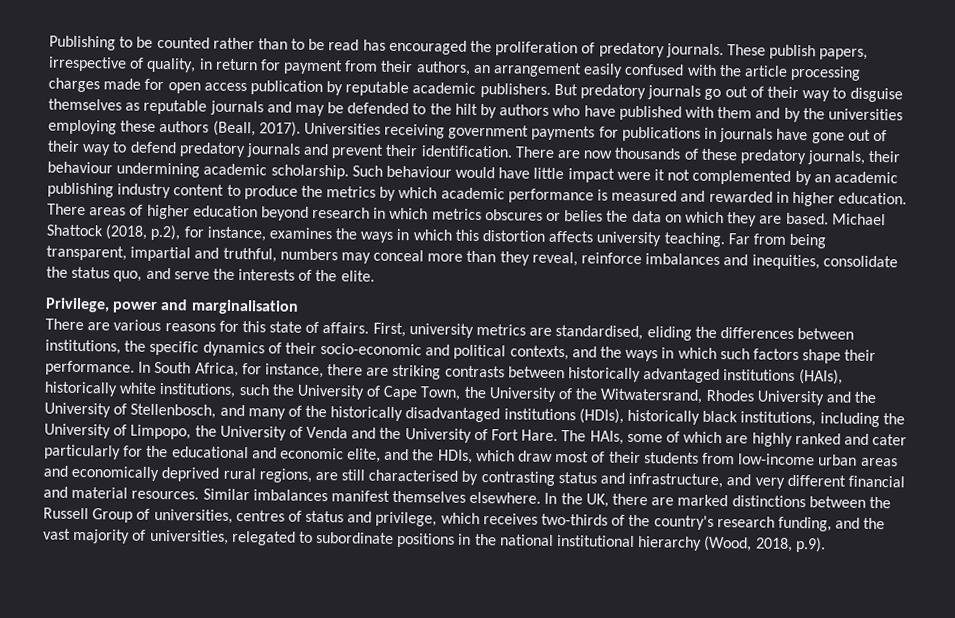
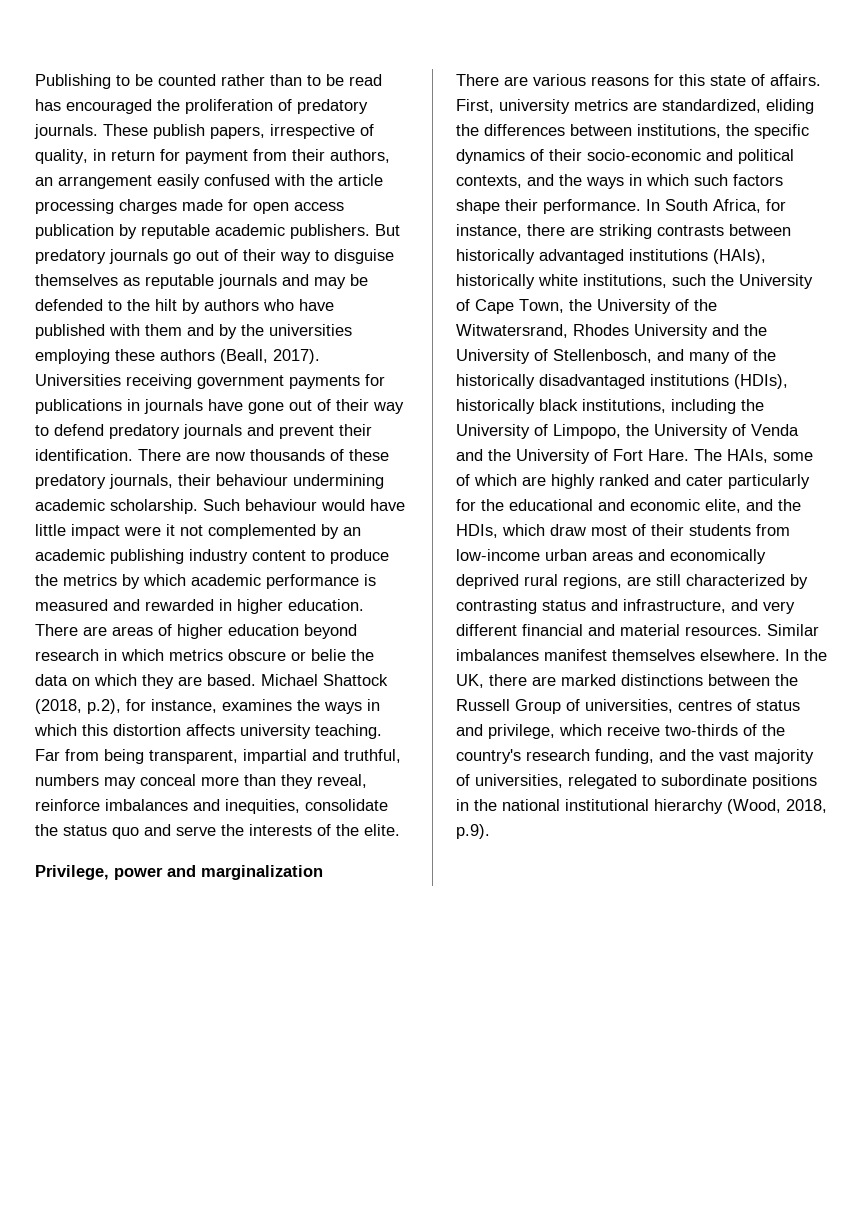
(86, 209) none -> [83,626,107,636] are
[484,209,604,222] obscures or belies -> [228,649,346,661] obscure or belie
[113,270,143,282] quo, -> [112,827,139,839] quo
[190,299,299,315] marginalisation -> [201,865,323,880] marginalization
[555,324,644,341] standardised, -> [662,99,761,113] standardized,
[368,469,459,482] characterised -> [686,574,785,586] characterized
[482,513,538,525] receives -> [607,724,660,736] receive

